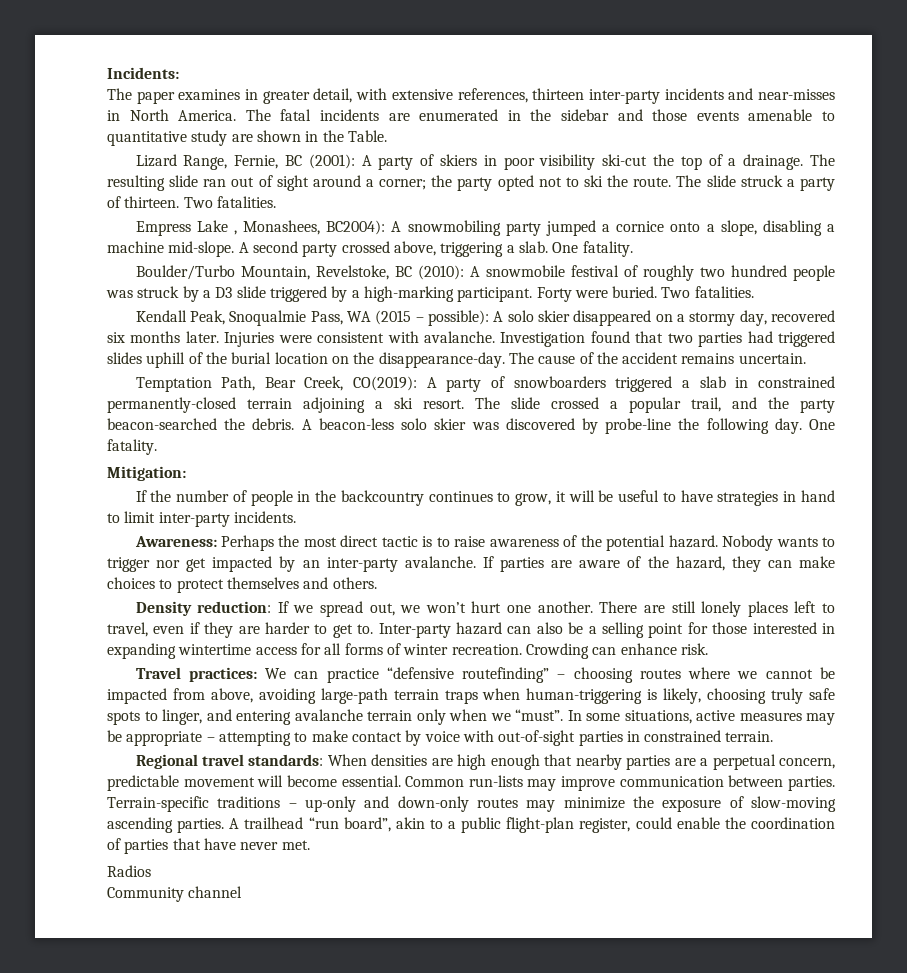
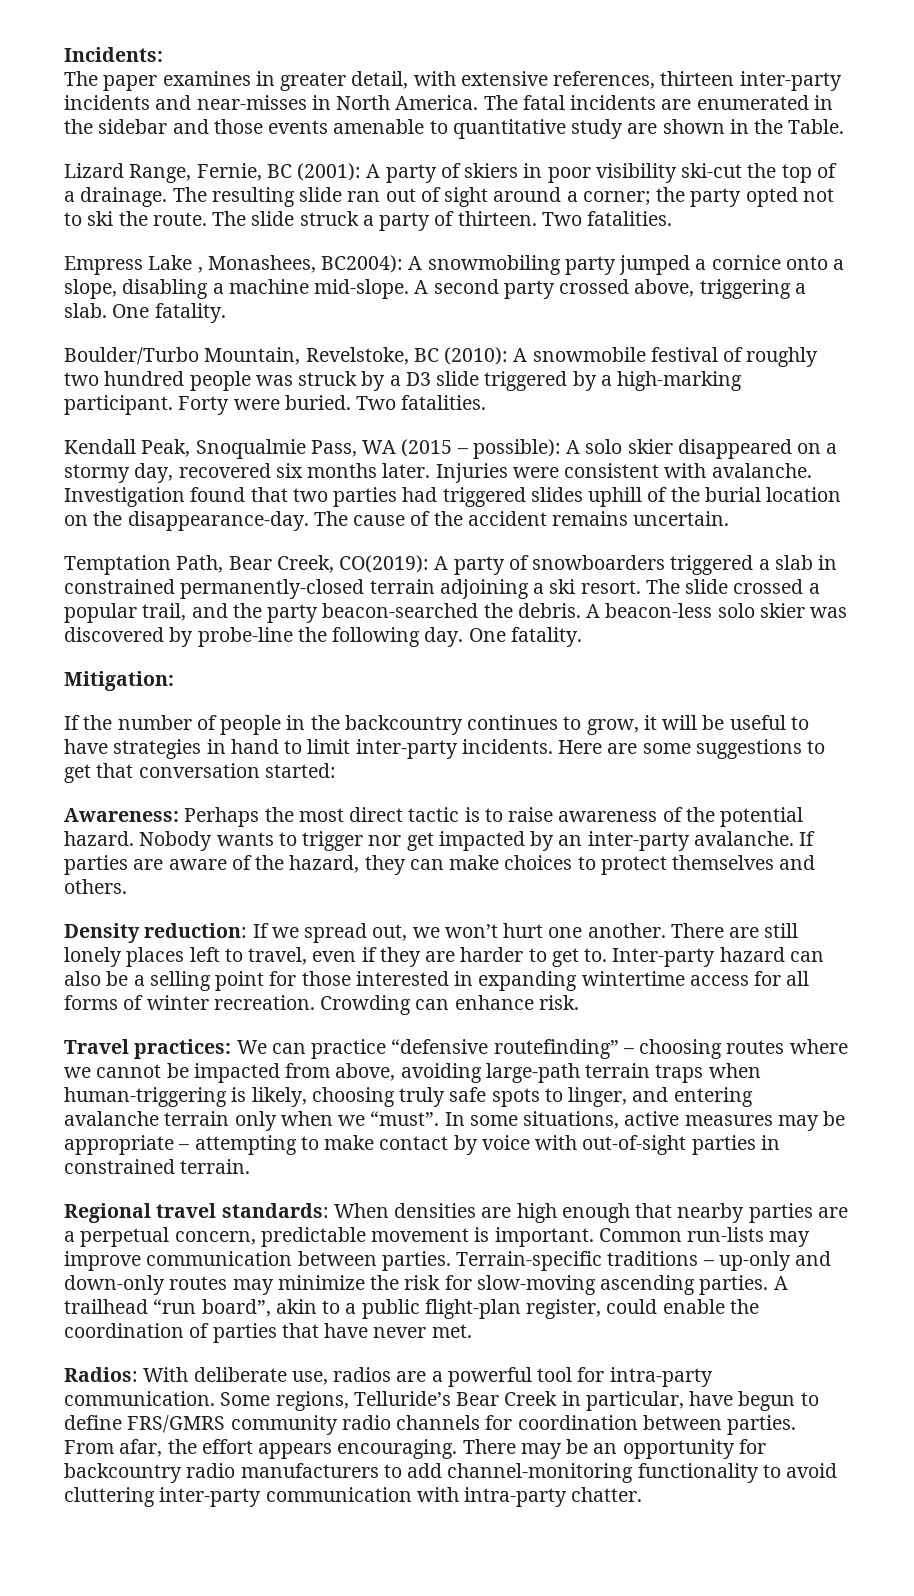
(296, 517) none -> [558,739,826,759] [64,763,336,783] Here are some suggestions to get that conversation started:
[257,775,401,787] will become essential. -> [474,1227,594,1247] is important.
[662,796,744,812] exposure of -> [404,1275,472,1290] risk for
[107,865,151,877] [107,886,243,902] Radios // Community channel -> [64,1367,713,1387] [64,1391,819,1411] [64,1415,797,1435] [64,1439,766,1459] [64,1463,838,1483] [64,1487,643,1507] Radios: With deliberate use, radios are a powerful tool for intra-party communication. Some regions, Telluride’s Bear Creek in particular, have begun to define FRS/GMRS community radio channels for coordination between parties. From afar, the effort appears encouraging. There may be an opportunity for backcountry radio manufacturers to add channel-monitoring functionality to avoid cluttering inter-party communication with intra-party chatter.

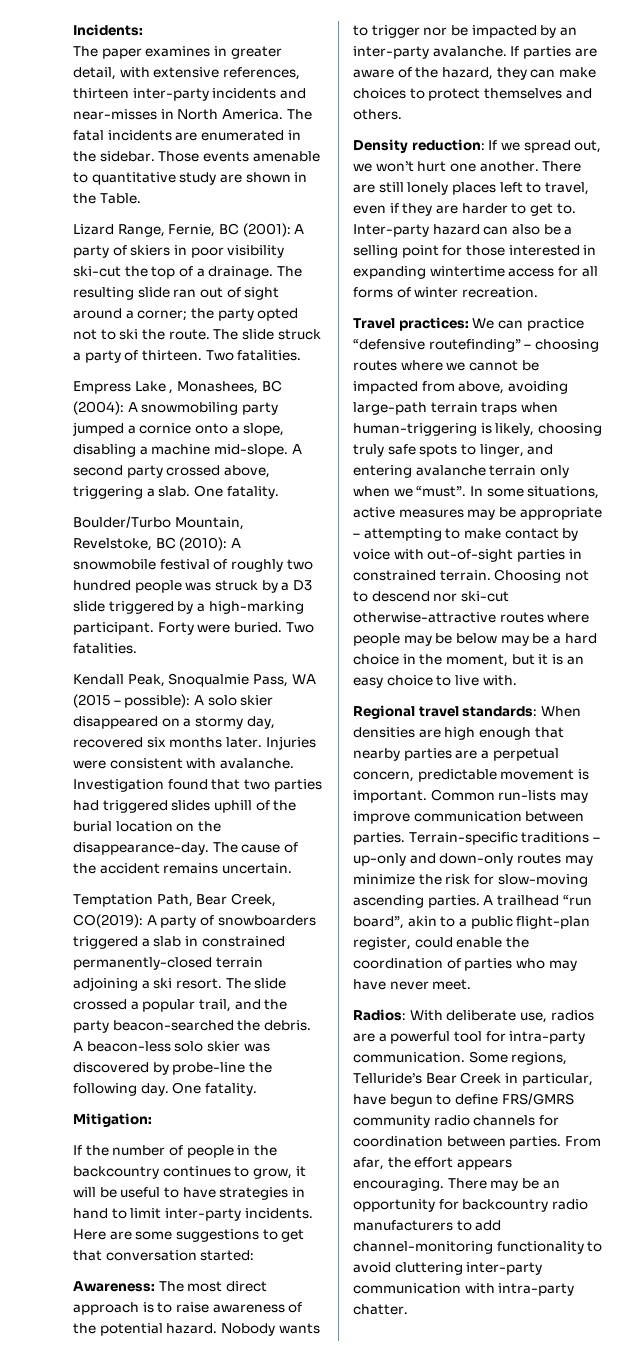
[98,119,263,134] sidebar and those -> [99,151,200,162] sidebar. Those
[321,255,404,273] BC2004): -> [261,380,282,392] [73,401,124,415] BC (2004):
[184,807,294,827] Perhaps the -> [158,1281,184,1292] The
[408,807,460,822] tactic -> [73,1302,139,1315] approach
[406,832,434,851] get -> [450,25,468,36] be
[320,995,579,1015] Crowding can enhance risk. -> (538, 292) none
(251, 1166) none -> [494,569,589,583] [353,591,509,602] [353,612,590,623] [353,633,597,646] [353,654,584,667] [353,675,517,688] Choosing not to descend nor ski-cut otherwise-attractive routes where people may be below may be a hard choice in the moment, but it is an easy choice to live with.
[281,1323,319,1338] that -> [515,958,577,971] who may
[431,1324,472,1338] met. -> [432,979,472,990] meet.

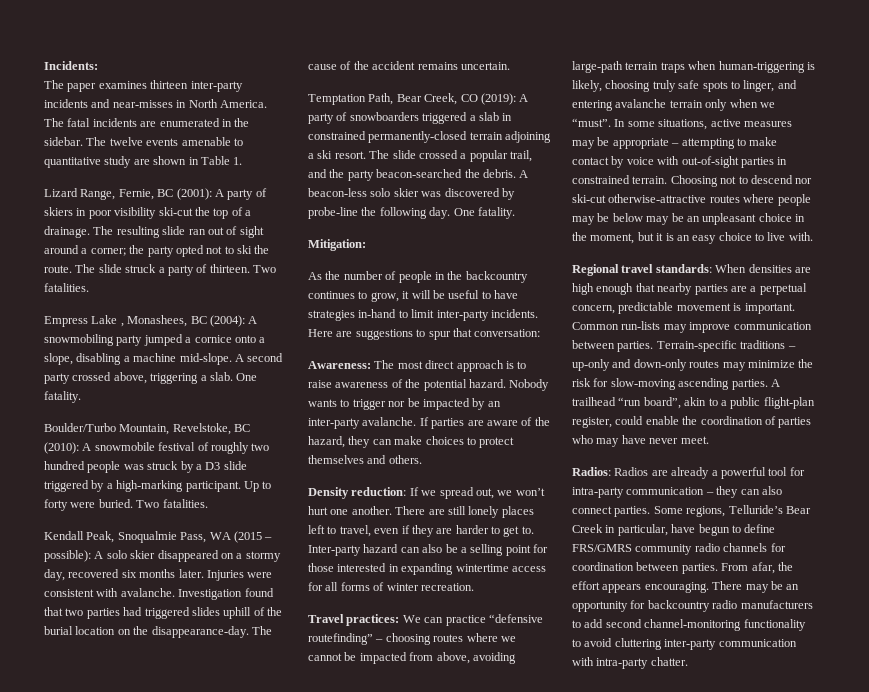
[213,46,282,59] [73,67,300,80] in greater detail, with extensive references, -> (147, 85) none
[158,151,200,162] Those -> [86,137,143,146] The twelve
[73,193,141,204] the Table. -> [200,156,243,165] Table 1.
[157,622,194,635] Forty -> [243,481,272,492] [44,499,68,511] Up to forty
[73,914,143,928] CO(2019): -> [460,93,516,105] CO (2019):
[73,1145,82,1155] If -> [308,272,322,280] As
[291,1187,305,1197] [73,1208,108,1219] in hand -> [358,309,397,318] in-hand
[135,1231,173,1240] some -> (353, 334) none
[281,1229,305,1242] [73,1250,255,1261] get that conversation started: -> [428,328,541,340] spur that conversation:
[552,633,597,644] a hard -> [686,213,757,225] an unpleasant
[409,1010,594,1023] [353,1033,375,1042] With deliberate use, radios are -> [614,467,710,479] Radios are already
[353,1052,465,1063] communication. -> [626,486,782,498] [572,506,651,517] communication – they can also connect parties.
(502, 1225) none -> [605,619,642,628] second

